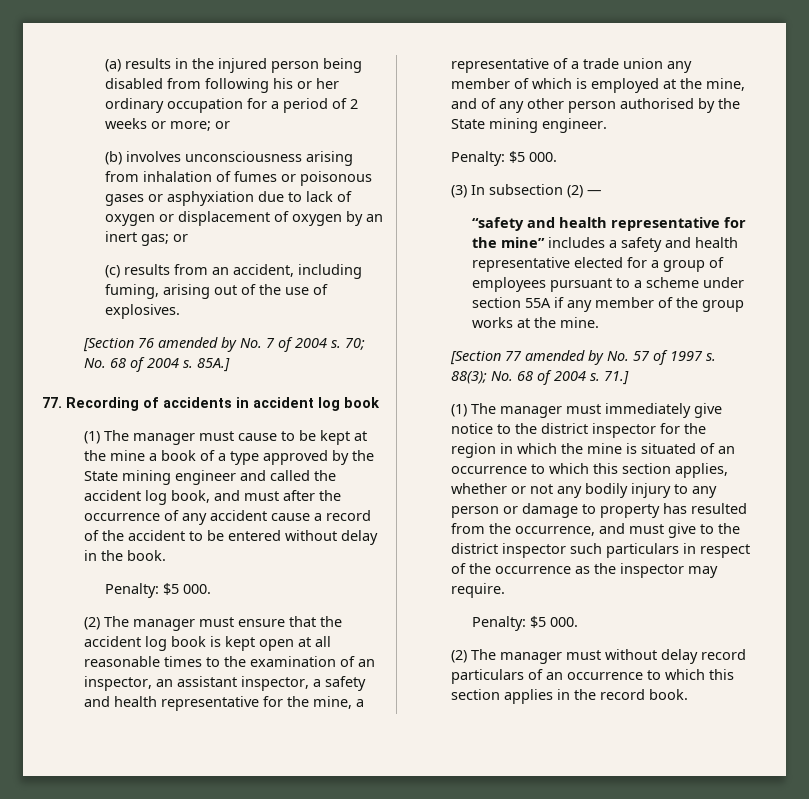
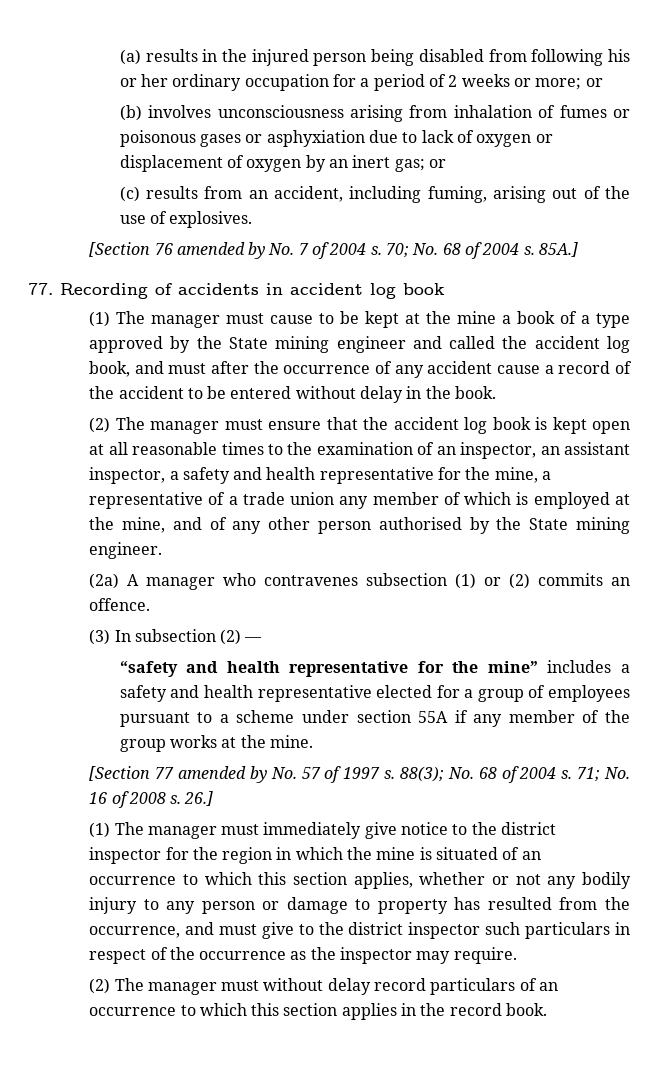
[104,583,211,598] // Penalty: $5 000. -> (497, 392) none
[450,151,557,166] Penalty: $5 000. -> [89,573,631,590] [89,598,151,611] (2a) A manager who contravenes subsection (1) or (2) commits an offence.
[603,371,629,385] 71.] -> [577,767,631,782] [89,791,214,808] 71; No. 16 of 2008 s. 26.]
[471,616,578,631] // Penalty: $5 000. -> (517, 955) none

